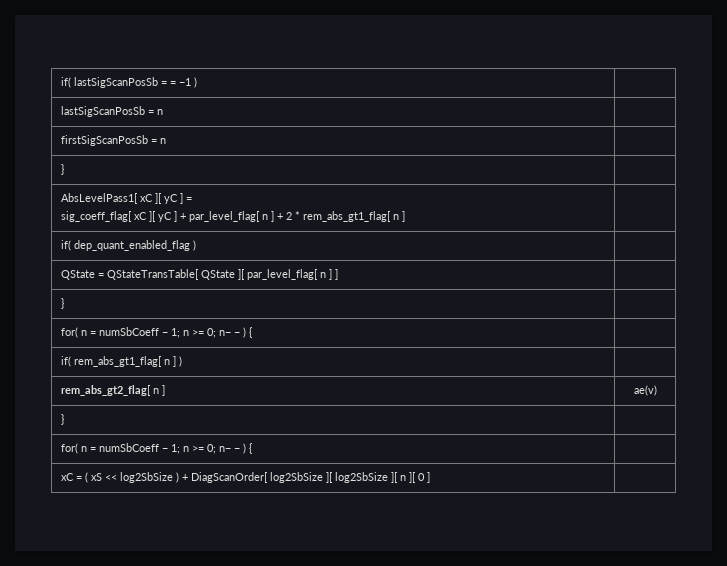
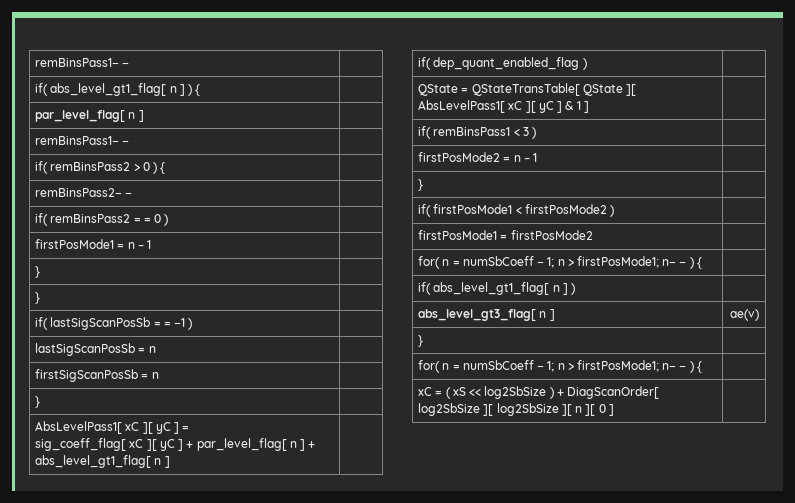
(60, 82) none -> [35,58,130,67] [35,83,201,96] [35,110,144,122] [35,136,130,145] [35,161,166,174] [35,188,133,197] [35,213,169,226] [35,239,152,249] [35,266,41,278] [35,292,41,304] remBinsPass1− − | // if( abs_level_gt1_flag[ n ] ) { | // par_level_flag[ n ] | // remBinsPass1− − | // if( remBinsPass2 > 0 ) { | // remBinsPass2− − | // if( remBinsPass2 = = 0 ) | // firstPosMode1 = n – 1 | // } | // } | //
[285,211,391,222] 2 * rem_abs_gt1_flag[ -> [35,455,152,468] abs_level_gt1_flag[
[246,269,338,280] [60,298,64,309] [60,327,216,338] par_level_flag[ n ] ] | // } | // for( n = numSbCoeff − 1; n >= 0; -> [418,100,589,113] [418,126,537,139] [418,152,538,162] [418,179,424,191] [418,204,615,217] [418,230,593,240] [418,256,659,269] AbsLevelPass1[ xC ][ yC ] & 1 ] | // if( remBinsPass1 < 3 ) | // firstPosMode2 = n – 1 | // } | // if( firstPosMode1 < firstPosMode2 ) | // firstPosMode1 = firstPosMode2 | // for( n = numSbCoeff − 1; n > firstPosMode1;
[73,356,162,367] rem_abs_gt1_flag[ -> [433,282,550,295] abs_level_gt1_flag[
[60,385,151,396] rem_abs_gt2_flag[ -> [418,309,537,321] abs_level_gt3_flag[
[191,444,216,454] >= 0; -> [567,360,659,372] > firstPosMode1;

